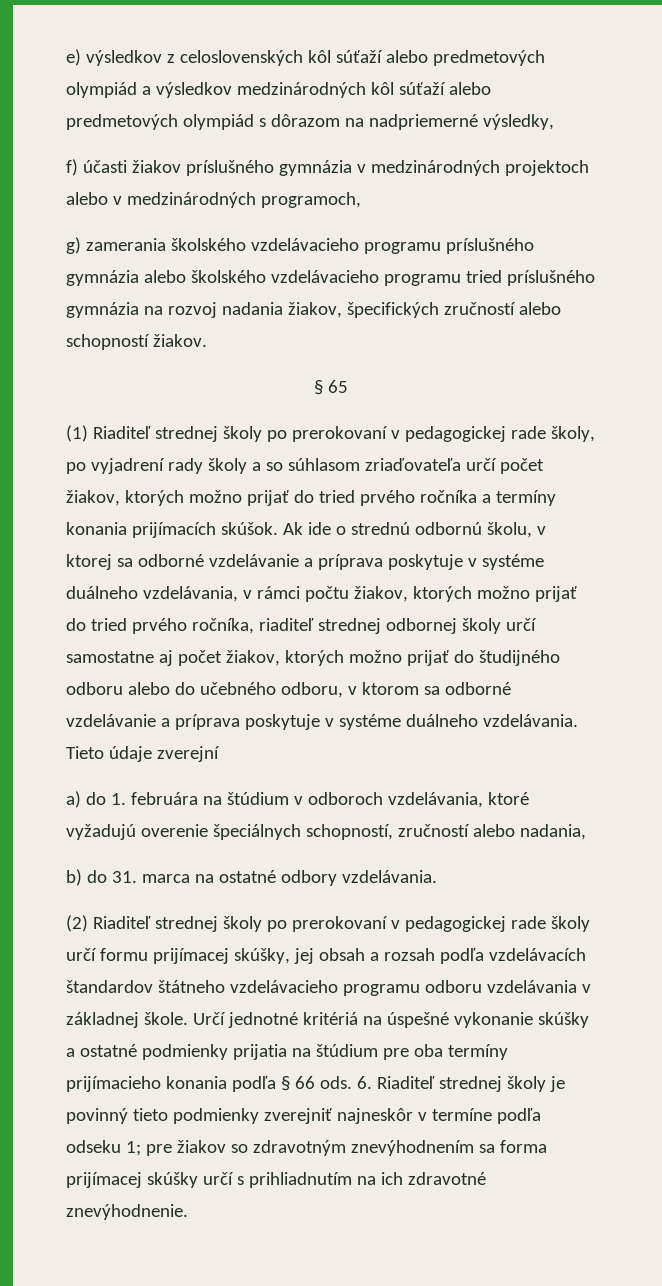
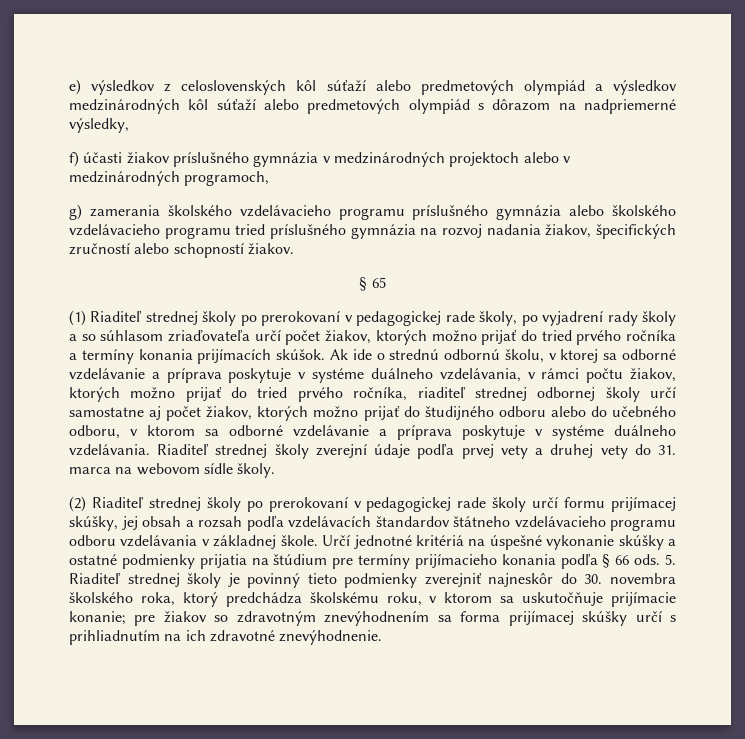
[66,746,220,762] [66,791,529,808] [66,824,586,840] [66,869,82,886] Tieto údaje zverejní // a) do 1. februára na štúdium v odboroch vzdelávania, ktoré vyžadujú overenie špeciálnych schopností, zručností alebo nadania, // b) -> [157,444,628,459] Riaditeľ strednej školy zverejní údaje podľa prvej vety a druhej vety
[218,870,437,886] ostatné odbory vzdelávania. -> [136,463,276,478] webovom sídle školy.
[413,1044,443,1057] oba -> (354, 563) none
[356,1076,372,1089] 6. -> [665,554,676,565] 5.
[417,1108,541,1124] [66,1140,141,1156] v termíne podľa odseku 1; -> [560,573,676,584] [69,592,677,607] [69,611,126,625] do 30. novembra školského roka, ktorý predchádza školskému roku, v ktorom sa uskutočňuje prijímacie konanie;

